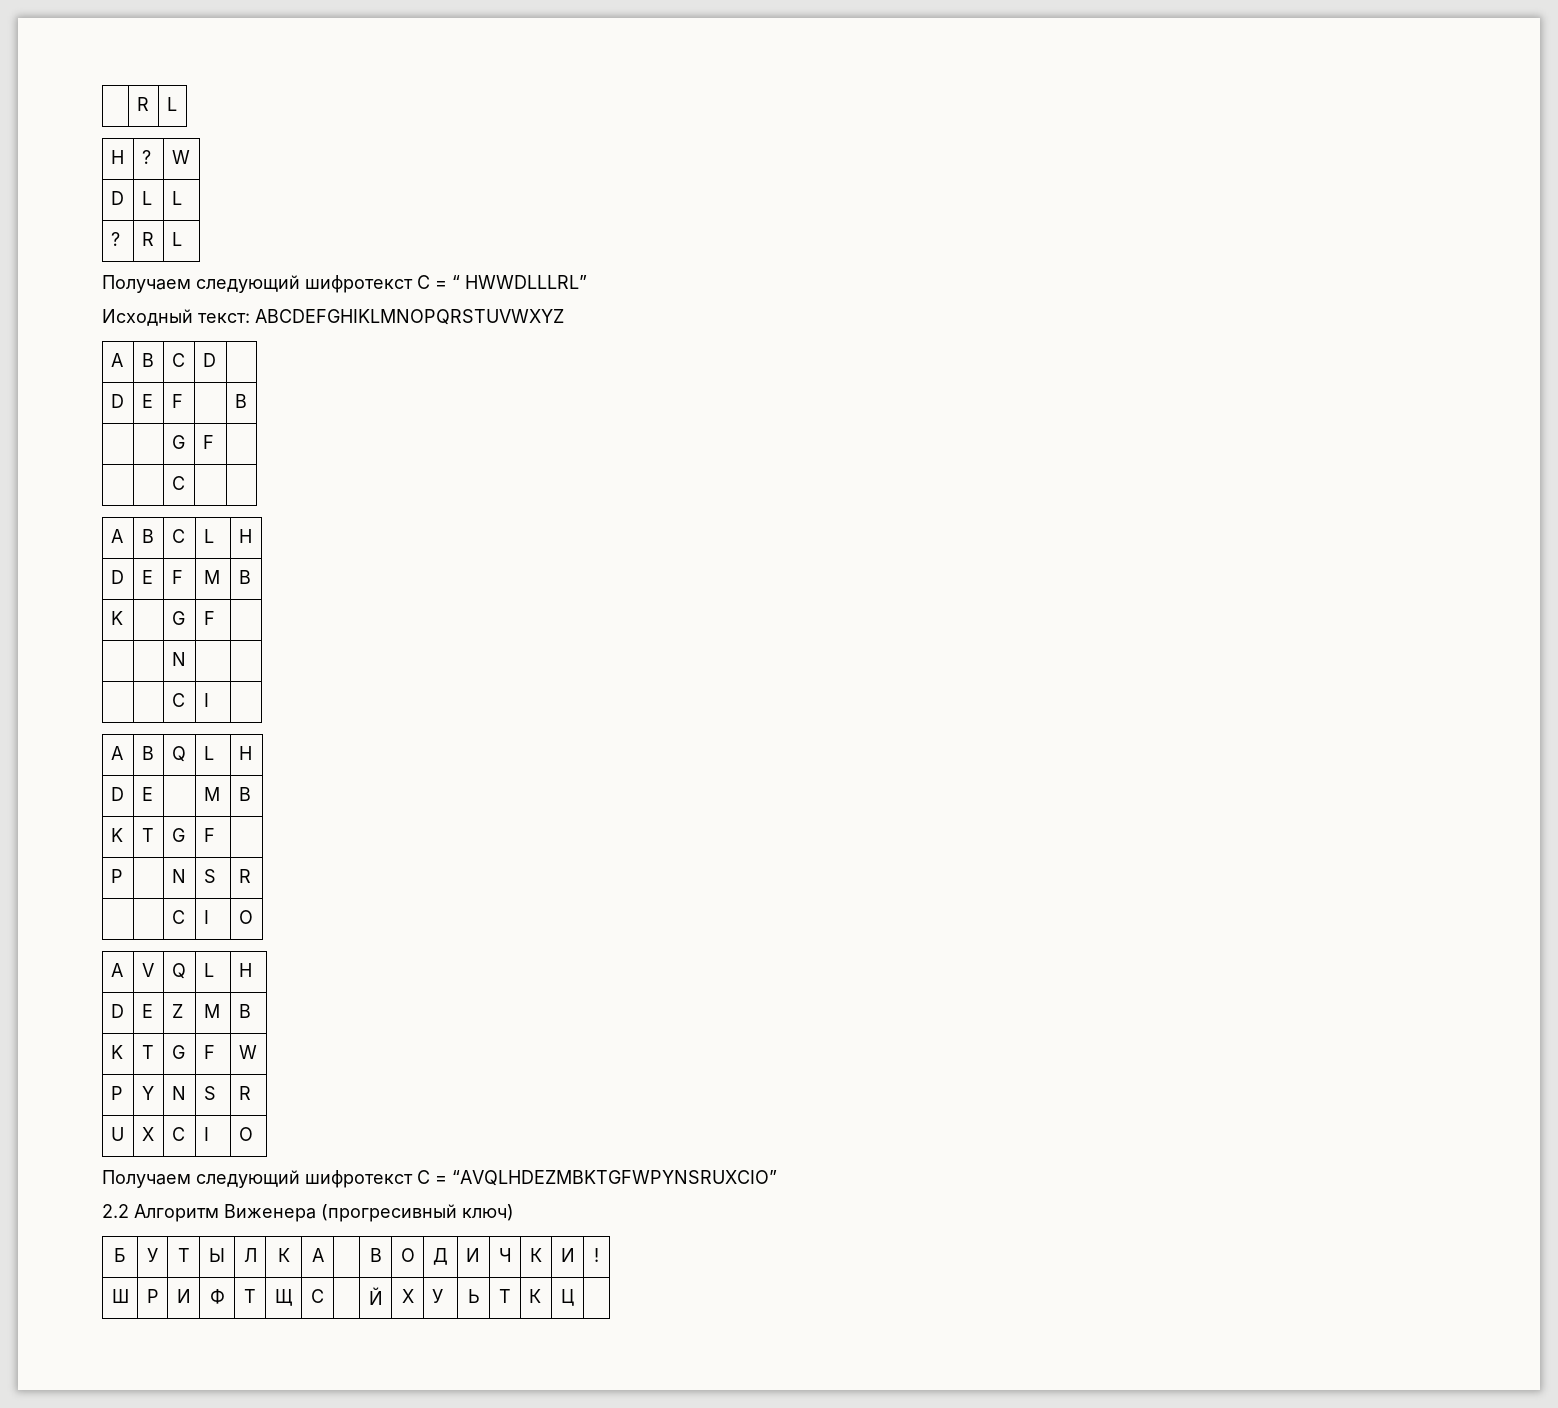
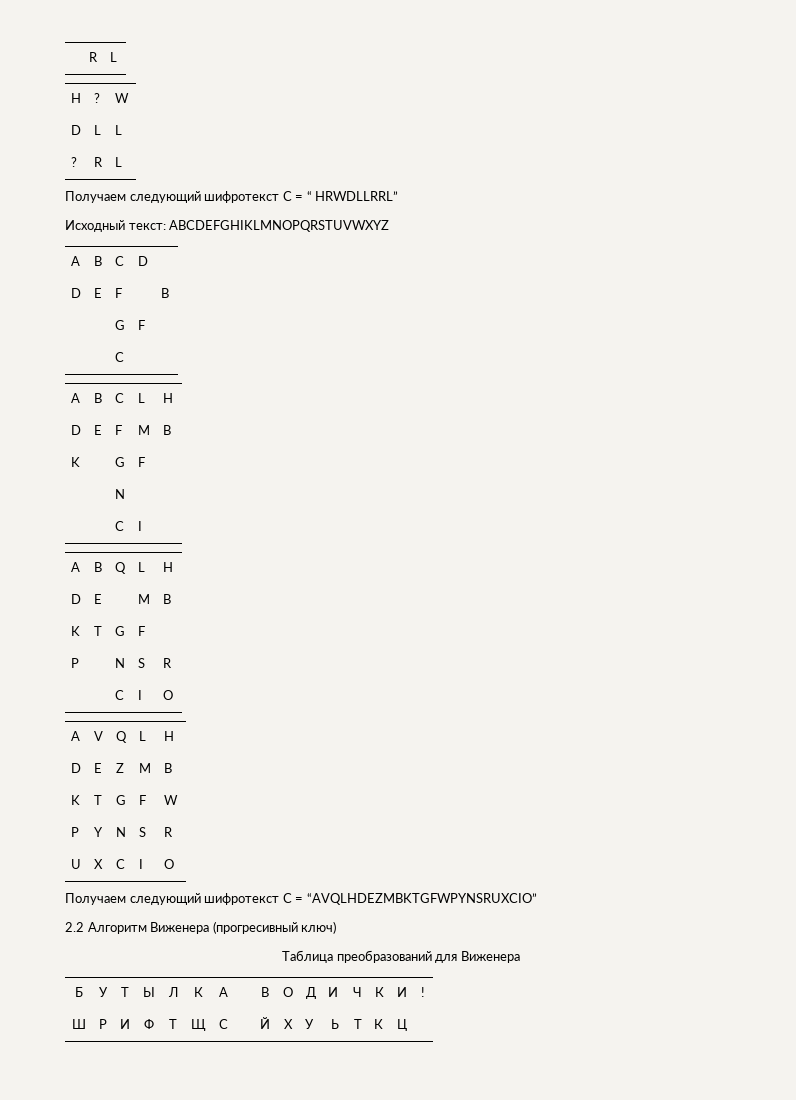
[465,275,587,289] HWWDLLLRL” -> [315,191,399,201] HRWDLLRRL”
(514, 1212) none -> [282,950,520,963] // Таблица преобразований для Виженера

